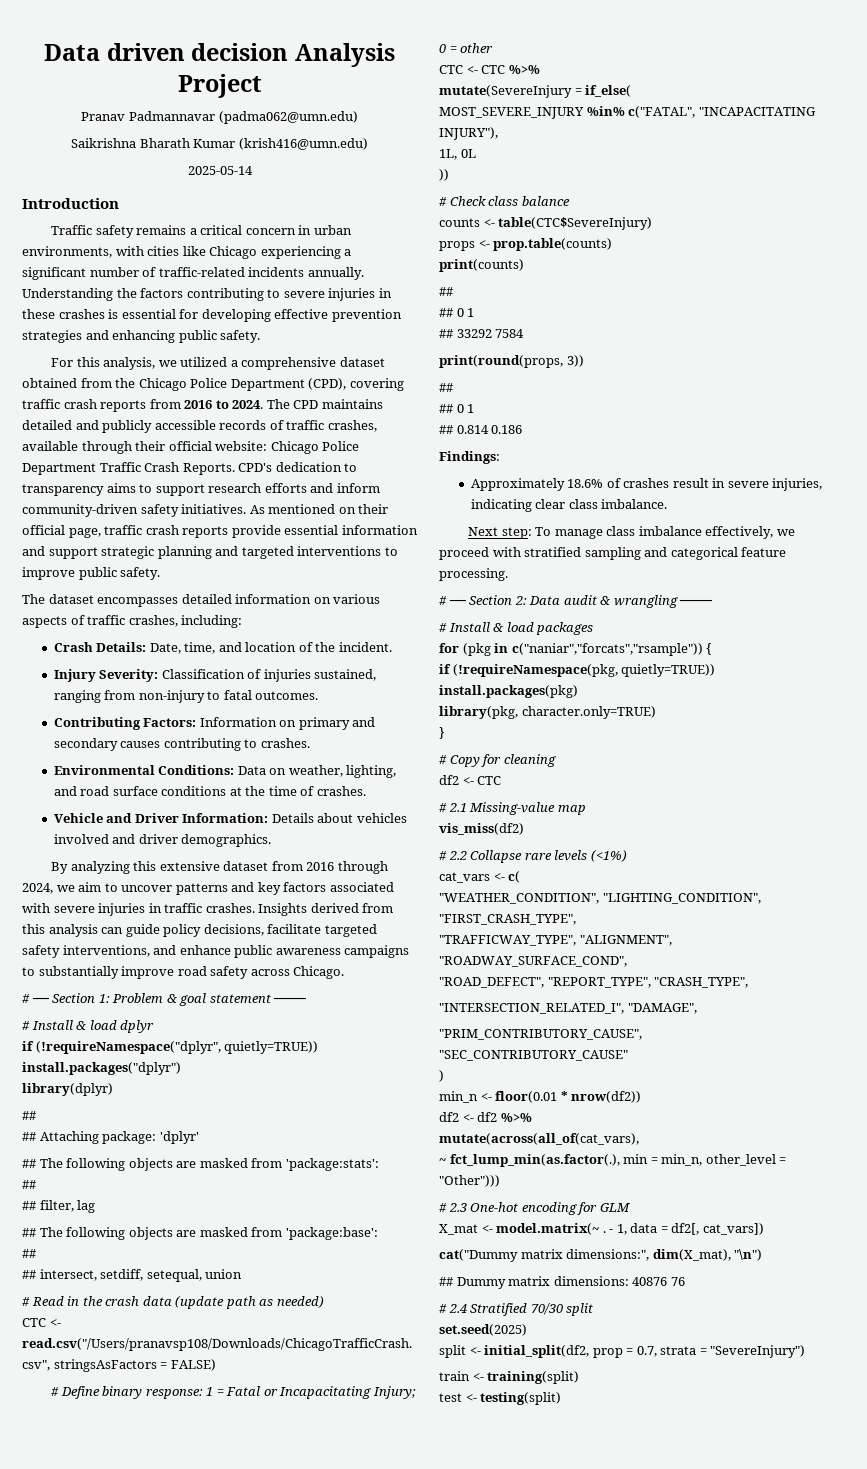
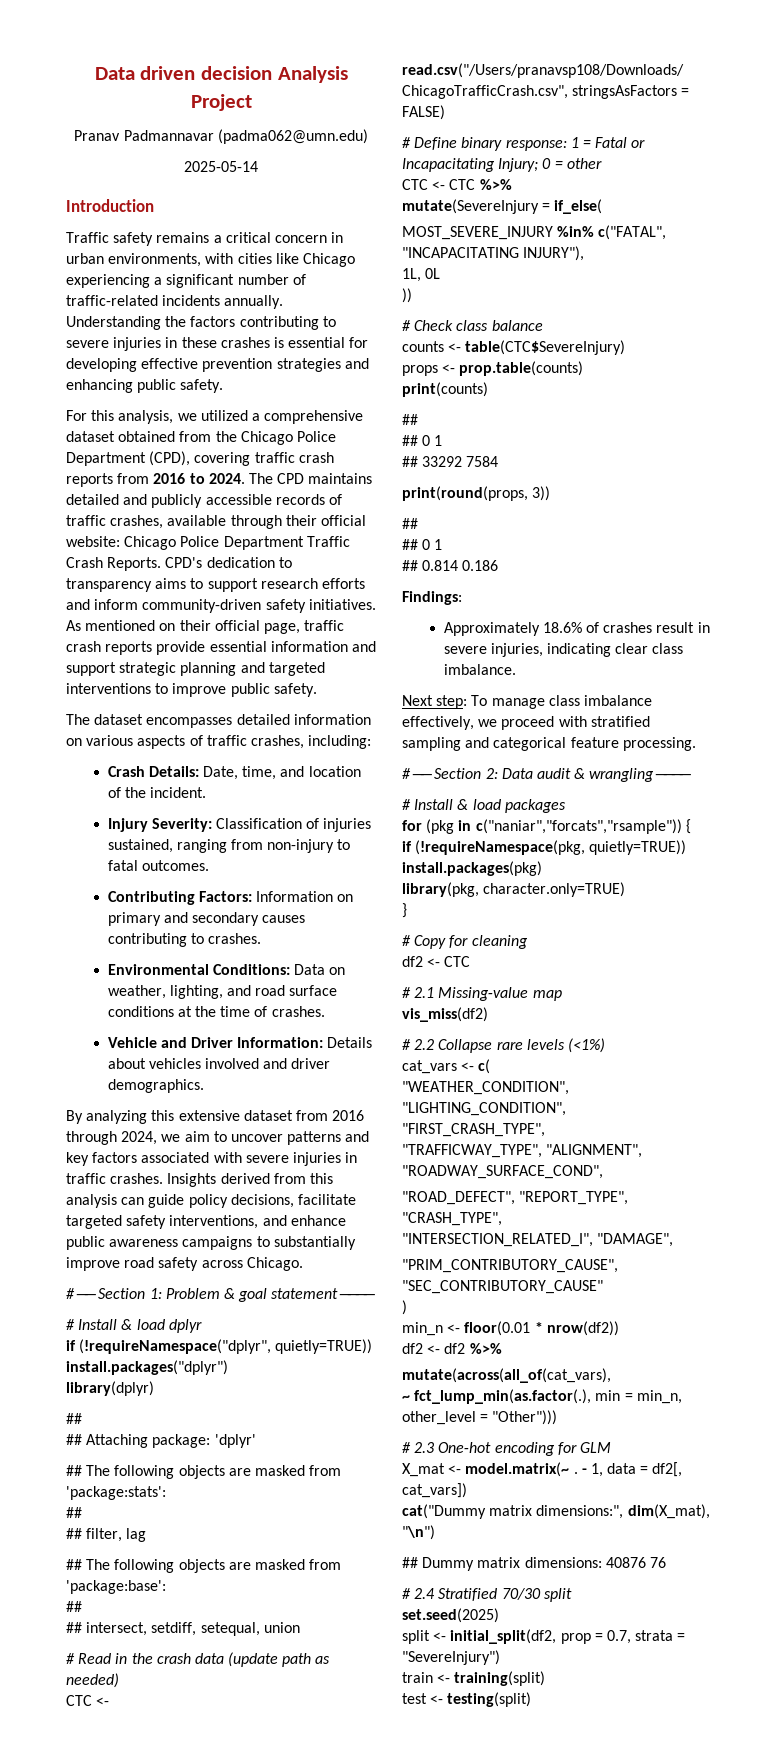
[71,138,368,150] // Saikrishna Bharath Kumar (krish416@umn.edu) -> (368, 136) none

